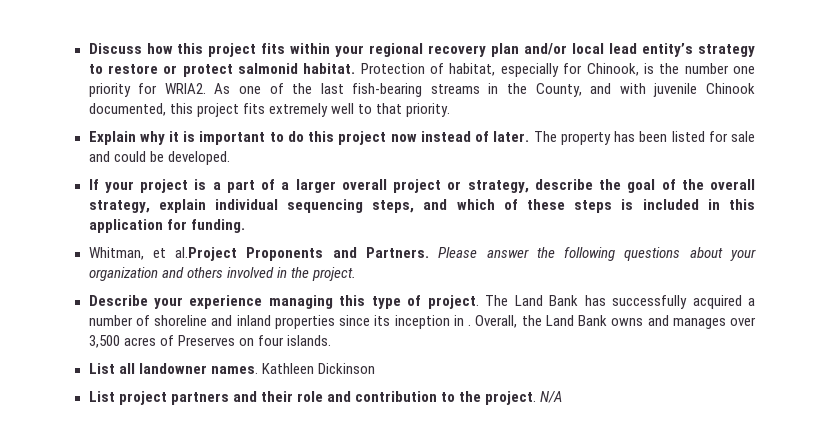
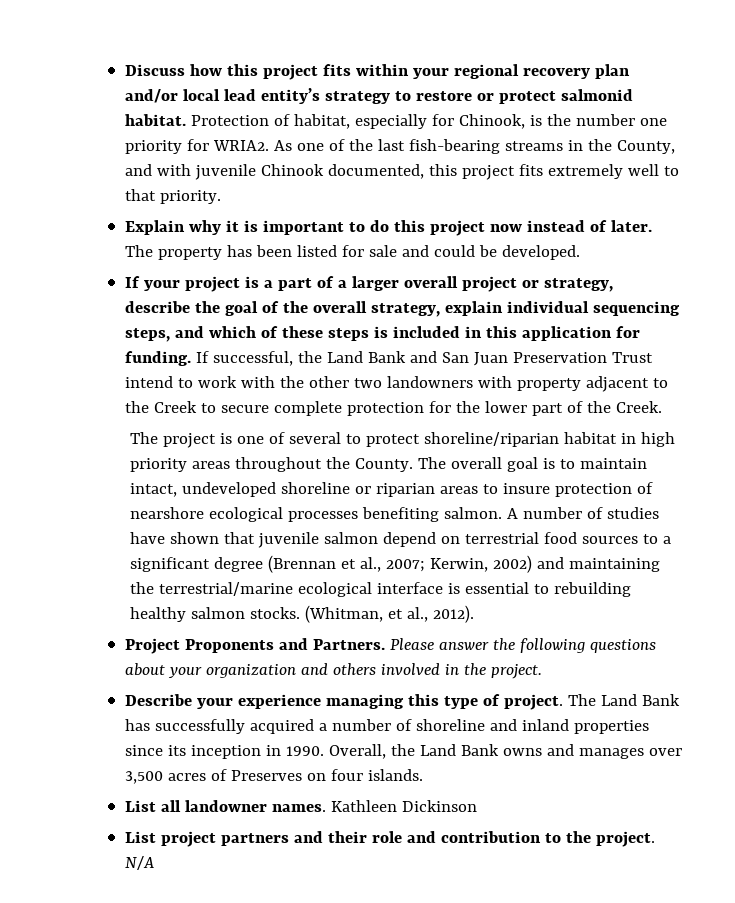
[88,247,238,261] // Whitman, et al.Project -> [195,351,653,366] [124,376,668,392] [124,401,662,416] [130,432,676,448] [130,457,648,472] [130,482,654,497] [130,507,660,522] [130,532,672,548] [130,555,661,573] [130,582,632,597] [130,605,475,623] [124,638,180,654] If successful, the Land Bank and San Juan Preservation Trust intend to work with the other two landowners with property adjacent to the Creek to secure complete protection for the lower part of the Creek. // The project is one of several to protect shoreline/riparian habitat in high priority areas throughout the County. The overall goal is to maintain intact, undeveloped shoreline or riparian areas to insure protection of nearshore ecological processes benefiting salmon. A number of studies have shown that juvenile salmon depend on terrestrial food sources to a significant degree (Brennan et al., 2007; Kerwin, 2002) and maintaining the terrestrial/marine ecological interface is essential to rebuilding healthy salmon stocks. (Whitman, et al., 2012). // Project
[468,324,472,326] . -> [285,746,324,756] 1990.

